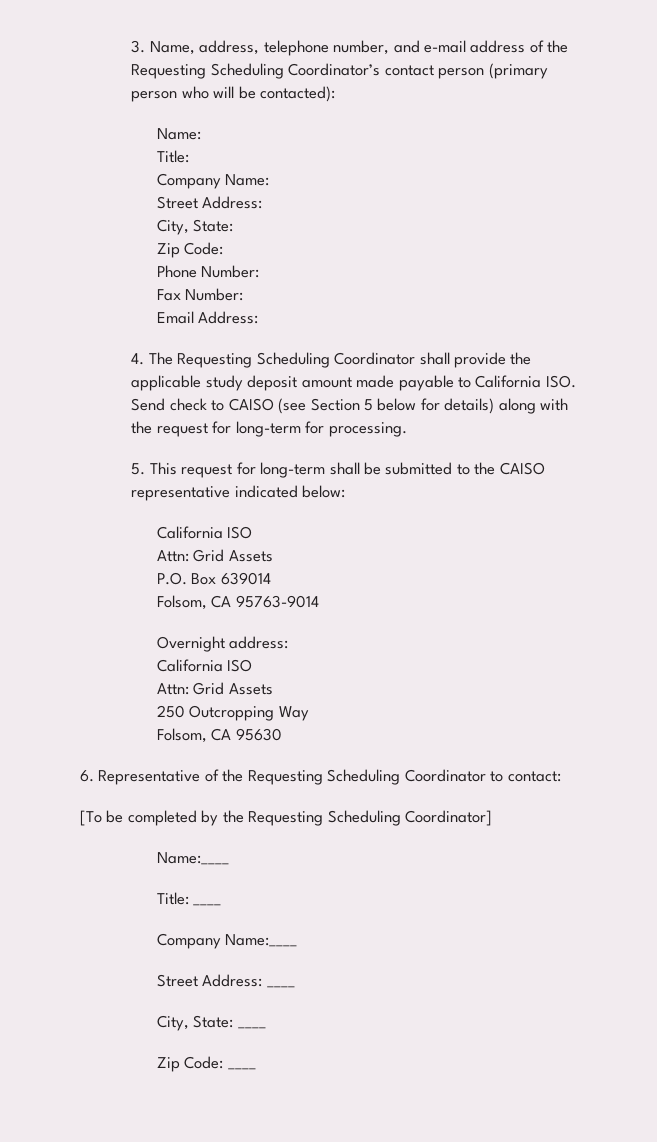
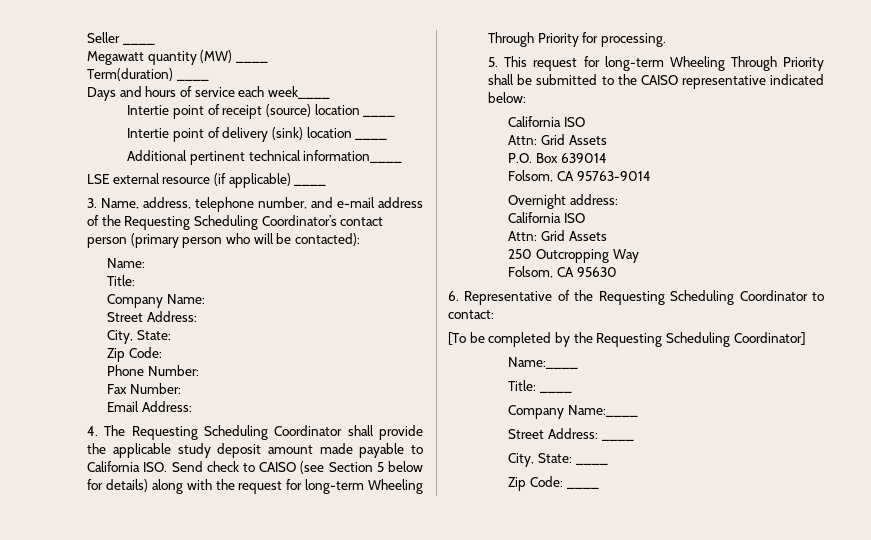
(131, 46) none -> [87,32,121,43] [122,43,155,45] [87,50,269,65] [87,68,209,81] [87,86,331,101] [127,104,360,119] [363,115,396,117] [127,127,352,142] [355,138,388,140] [127,150,403,165] [87,173,327,188] Seller ____ // Megawatt quantity (MW) ____ // Term(duration) ____ // Days and hours of service each week____ // Intertie point of receipt (source) location ____ // Intertie point of delivery (sink) location ____ // Additional pertinent technical information____ // LSE external resource (if applicable) ____ //
(301, 429) none -> [368,479,423,494] [488,32,579,47] Wheeling Through Priority
(326, 470) none -> [669,56,824,71] Wheeling Through Priority

